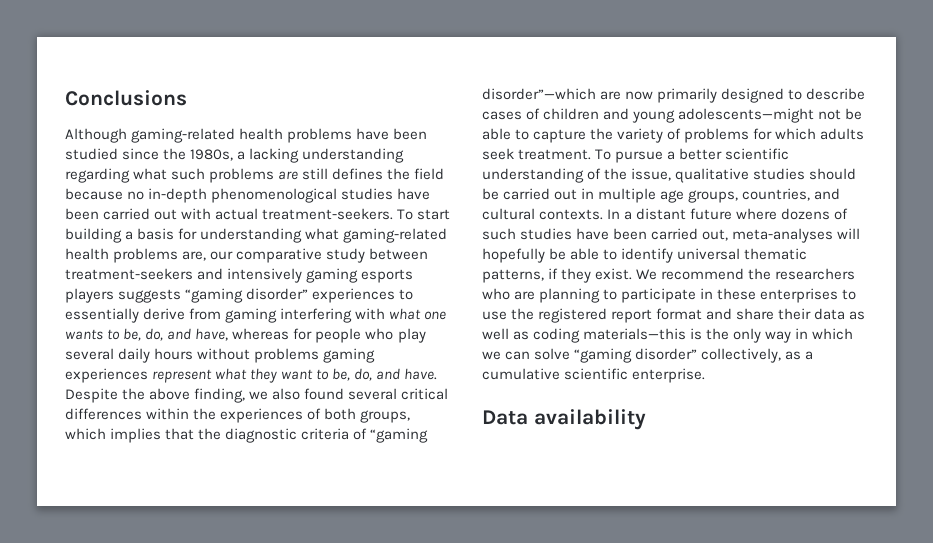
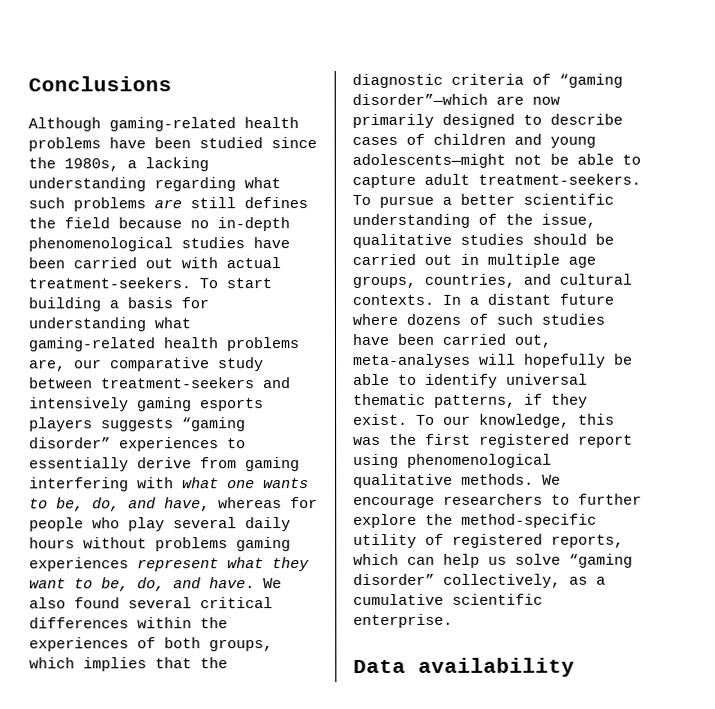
[65,388,269,403] Despite the above finding, we -> [263,578,282,589] We
[590,128,865,143] [482,148,592,160] the variety of problems for which adults seek treatment. -> [424,173,641,185] adult treatment-seekers.
[636,268,856,280] [482,288,857,303] [482,308,866,323] [482,328,854,343] [482,351,531,360] We recommend the researchers who are planning to participate in these enterprises to use the registered report format and share their data as well as coding materials—this is the only way in which we can -> [416,413,615,428] [353,433,633,448] [353,453,552,469] [353,473,561,489] [353,493,642,509] [353,513,597,529] [353,533,624,549] [353,553,507,568] To our knowledge, this was the first registered report using phenomenological qualitative methods. We encourage researchers to further explore the method-specific utility of registered reports, which can help us

